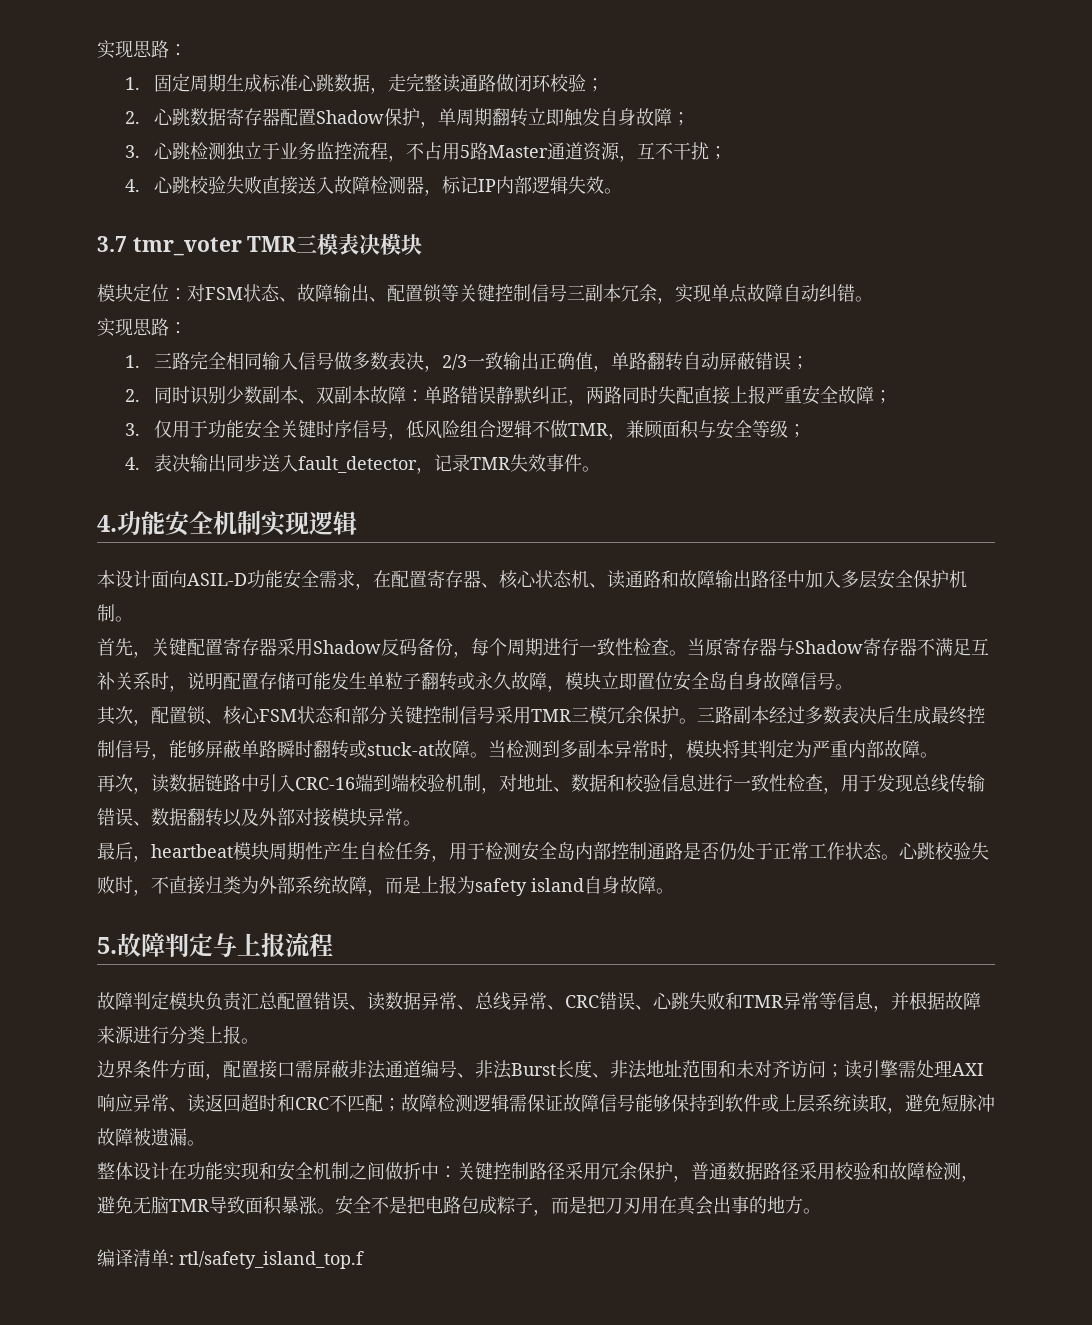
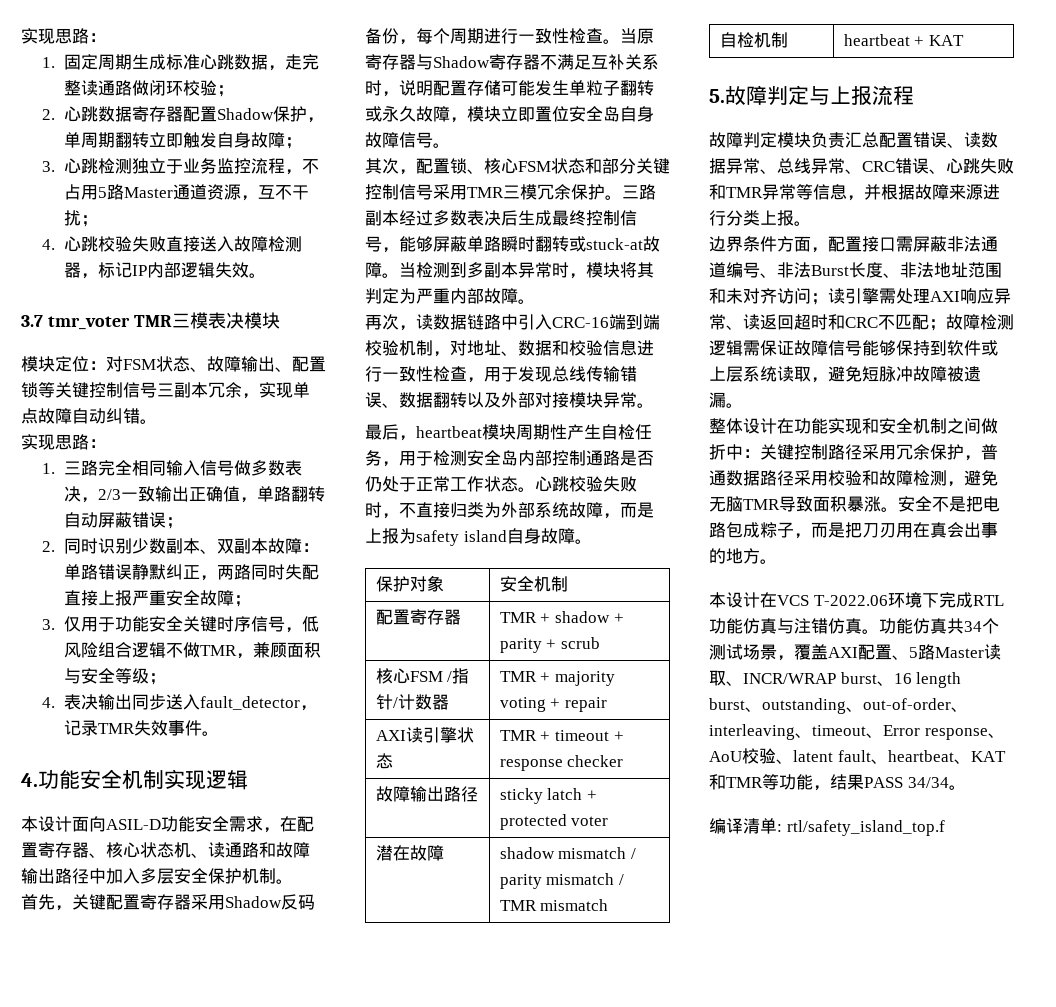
(674, 891) none -> [375,575,444,592] [499,576,568,592] [375,609,461,625] [499,611,624,623] [499,637,600,653] [375,668,470,684] [375,694,449,710] [499,671,615,686] [499,697,607,712] [375,727,474,743] [375,753,393,769] [499,730,624,741] [499,755,624,771] [375,786,478,802] [499,788,597,804] [499,814,609,830] [375,845,444,861] [499,847,636,859] [499,873,624,889] [499,899,609,911] [719,32,788,48] [843,34,964,46] // 保护对象 | 安全机制 // 配置寄存器 | TMR + shadow + parity + scrub // 核心FSM /指针/计数器 | TMR + majority voting + repair // AXI读引擎状态 | TMR + timeout + response checker // 故障输出路径 | sticky latch + protected voter // 潜在故障 | shadow mismatch / parity mismatch / TMR mismatch // 自检机制 | heartbeat + KAT
(821, 1211) none -> [709,592,1004,608] [709,618,999,634] [709,644,1001,661] [709,670,962,688] [709,698,968,714] [709,724,1005,740] [709,748,1006,764] [709,774,966,791] // 本设计在VCS T-2022.06环境下完成RTL功能仿真与注错仿真。功能仿真共34个测试场景，覆盖AXI配置、5路Master读取、INCR/WRAP burst、16 length burst、outstanding、out-of-order、interleaving、timeout、Error response、AoU校验、latent fault、heartbeat、KAT和TMR等功能，结果PASS 34/34。

